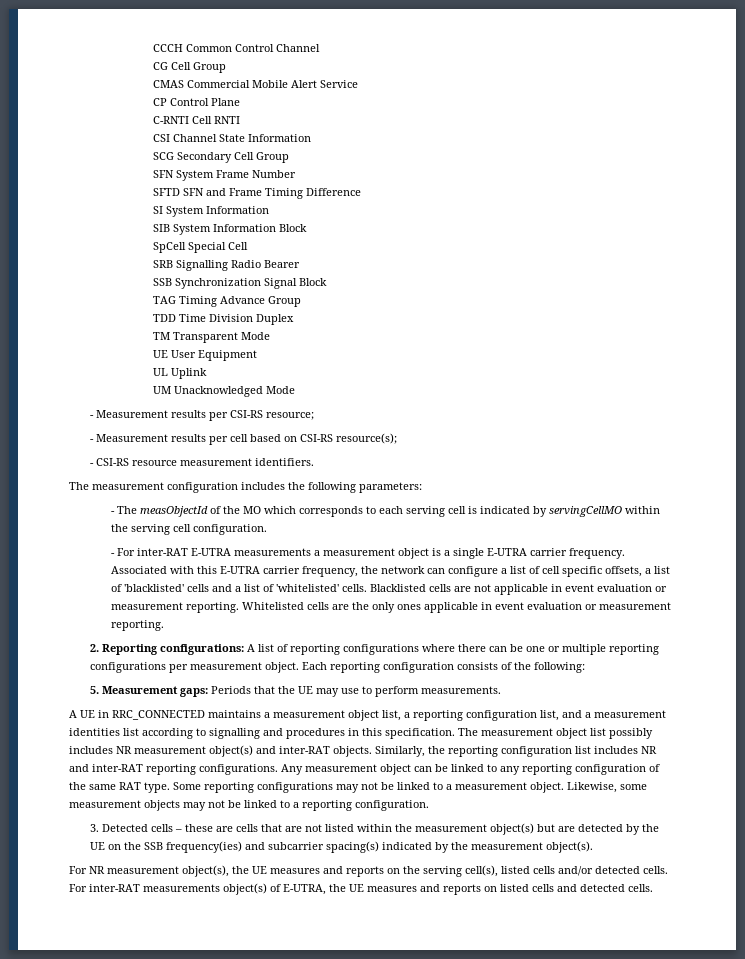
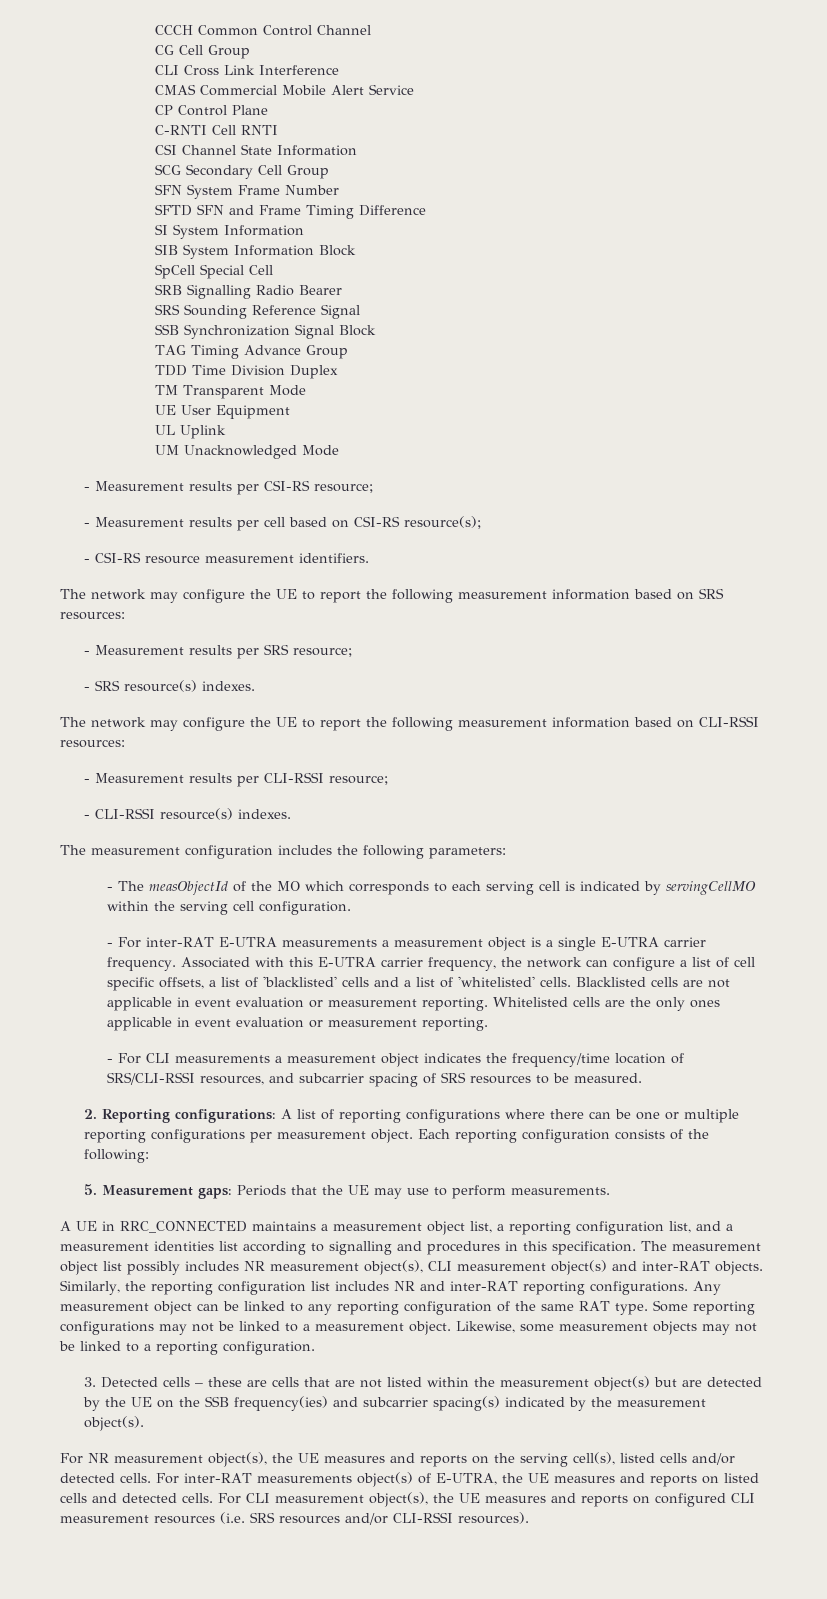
(227, 67) none -> [154,65,339,76] // CLI Cross Link Interference
(301, 264) none -> [154,304,360,319] // SRS Sounding Reference Signal
(315, 462) none -> [60,588,724,603] [60,611,125,620] [83,644,352,659] [83,680,255,692] [60,716,759,731] [60,739,125,748] [83,772,388,787] [83,808,291,820] // The network may configure the UE to report the following measurement information based on SRS resources: // - Measurement results per SRS resource; // - SRS resource(s) indexes. // The network may configure the UE to report the following measurement information based on CLI-RSSI resources: // - Measurement results per CLI-RSSI resource; // - CLI-RSSI resource(s) indexes.
(165, 625) none -> [107,1053,685,1067] [107,1072,643,1087] // - For CLI measurements a measurement object indicates the frequency/time location of SRS/CLI-RSSI resources, and subcarrier spacing of SRS resources to be measured.
(206, 750) none -> [364,1260,546,1275] object(s), CLI measurement
(653, 888) none -> [218,1492,755,1507] [60,1512,529,1525] For CLI measurement object(s), the UE measures and reports on configured CLI measurement resources (i.e. SRS resources and/or CLI-RSSI resources).

